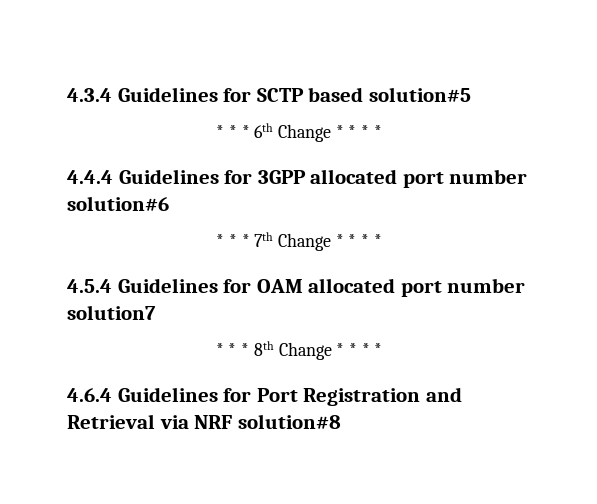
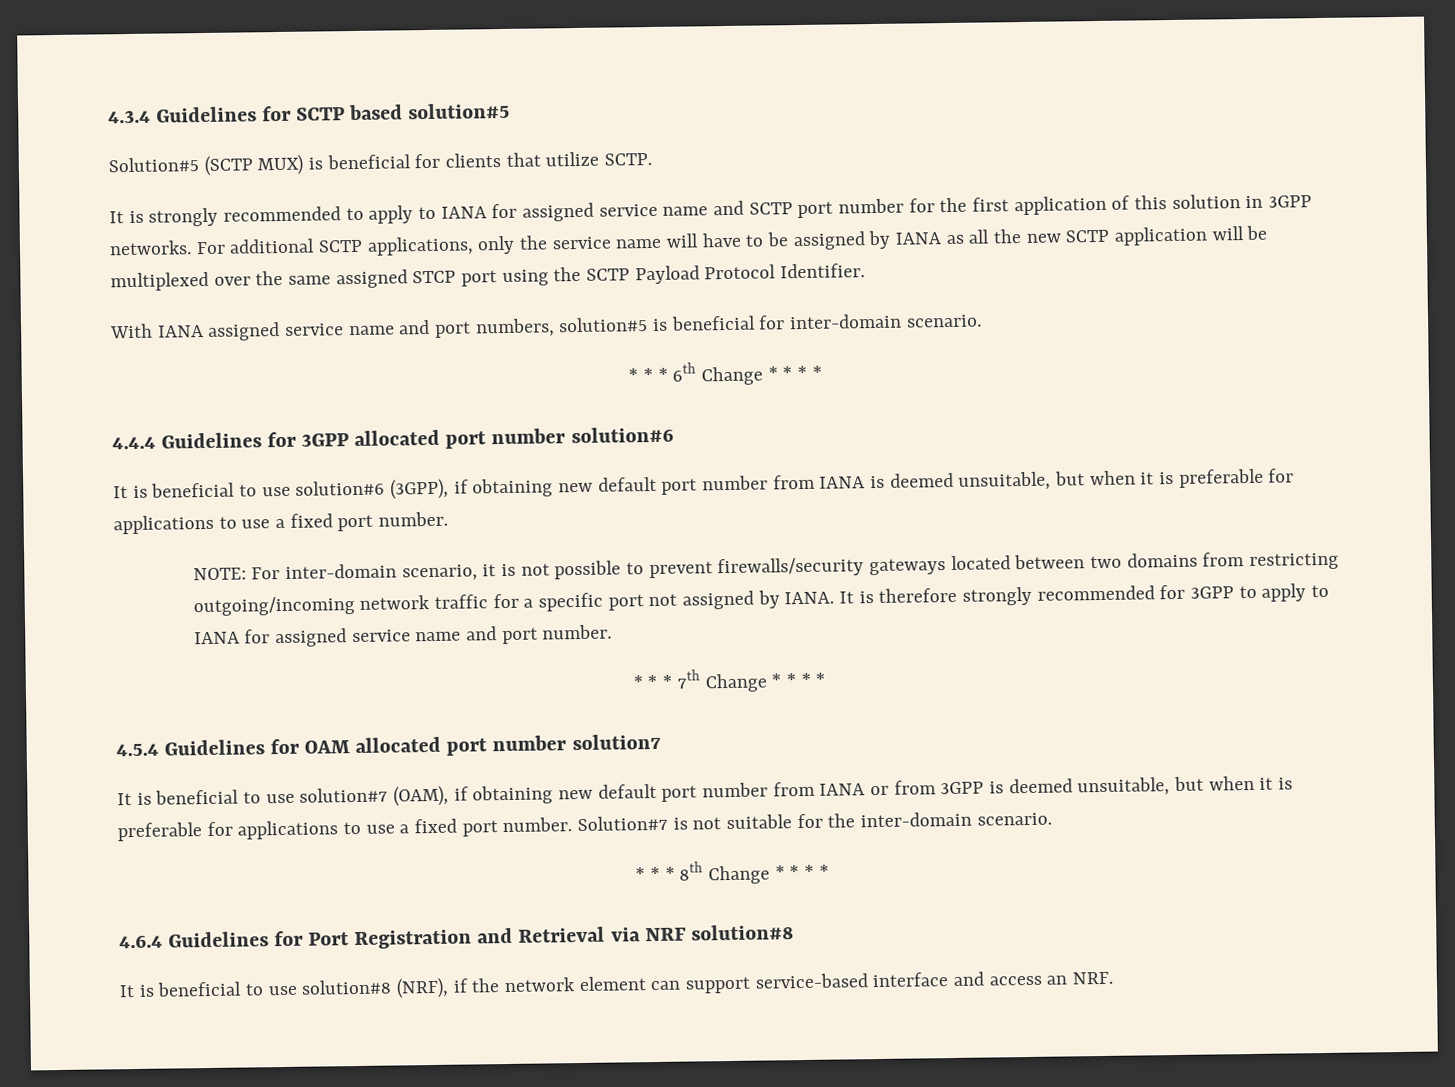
(471, 94) none -> [108,151,653,177] [109,194,1313,227] [109,225,1268,256] [110,263,866,292] [109,313,982,341] // Solution#5 (SCTP MUX) is beneficial for clients that utilize SCTP. // It is strongly recommended to apply to IANA for assigned service name and SCTP port number for the first application of this solution in 3GPP networks. For additional SCTP applications, only the service name will have to be assigned by IANA as all the new SCTP application will be multiplexed over the same assigned STCP port using the SCTP Payload Protocol Identifier. // With IANA assigned service name and port numbers, solution#5 is beneficial for inter-domain scenario.
(169, 203) none -> [113,468,1295,500] [113,511,449,535] [192,552,1339,582] [192,583,1329,617] [193,624,613,648] // It is beneficial to use solution#6 (3GPP), if obtaining new default port number from IANA is deemed unsuitable, but when it is preferable for applications to use a fixed port number. // NOTE: For inter-domain scenario, it is not possible to prevent firewalls/security gateways located between two domains from restricting outgoing/incoming network traffic for a specific port not assigned by IANA. It is therefore strongly recommended for 3GPP to apply to IANA for assigned service name and port number.
(156, 312) none -> [117,775,1294,807] [117,811,1052,842] // It is beneficial to use solution#7 (OAM), if obtaining new default port number from IANA or from 3GPP is deemed unsuitable, but when it is preferable for applications to use a fixed port number. Solution#7 is not suitable for the inter-domain scenario.
(341, 421) none -> [119,971,1114,999] // It is beneficial to use solution#8 (NRF), if the network element can support service-based interface and access an NRF.

